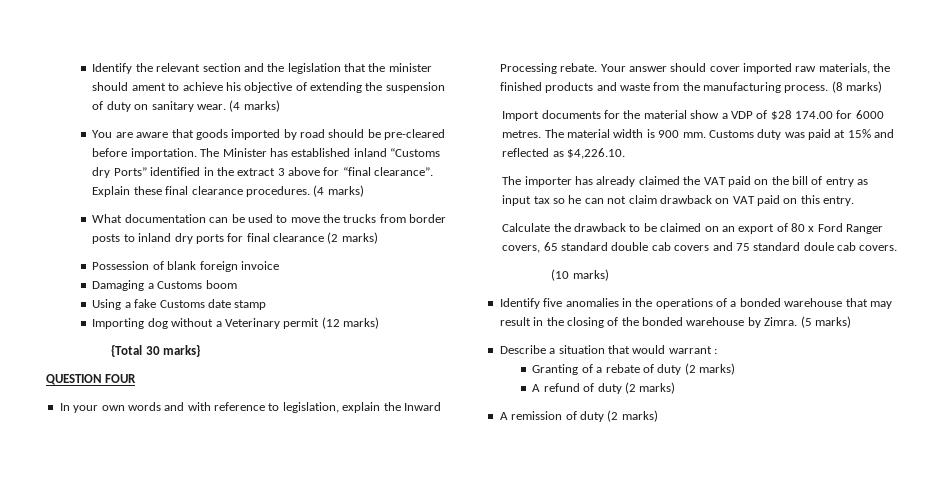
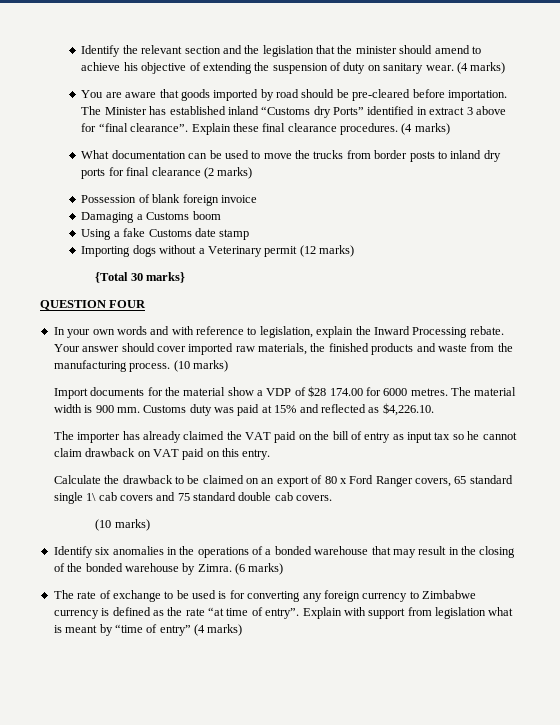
[131,83,166,91] ament -> [434,45,470,54] amend
[216,167,234,176] the -> (427, 111) none
[147,318,168,329] dog -> [132,245,156,257] dogs
[831,81,843,93] (8 -> [173,360,190,372] (10
[584,196,627,204] can not -> [482,432,517,440] cannot
[611,242,649,251] double -> [53,492,97,504] single 1\
[803,242,834,251] doule -> [238,492,272,501] double
[543,298,563,307] five -> [95,547,111,555] six
[800,316,851,328] [499,345,717,354] [532,363,736,375] [532,382,676,394] [499,410,619,422] (5 marks) // Describe a situation that would warrant : // Granting of a rebate of duty (2 marks) // A refund of duty (2 marks) // A remission of duty (2 -> [235,563,284,575] [53,590,476,602] [53,607,514,619] [53,624,205,636] (6 marks) // The rate of exchange to be used is for converting any foreign currency to Zimbabwe currency is defined as the rate “at time of entry”. Explain with support from legislation what is meant by “time of entry” (4

